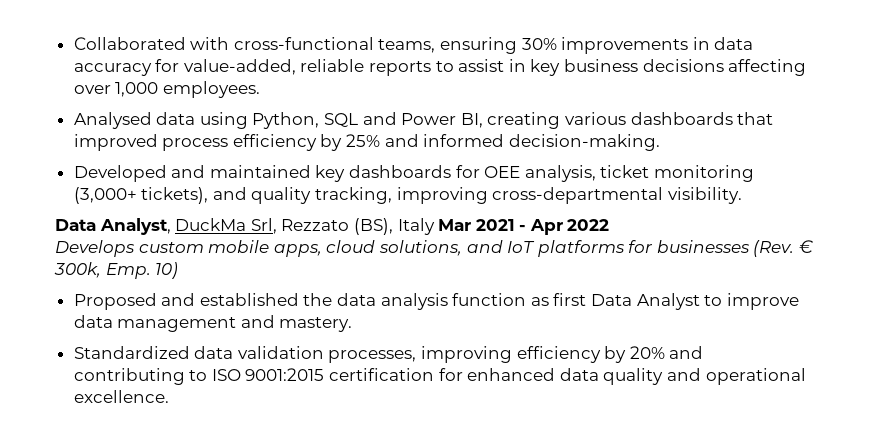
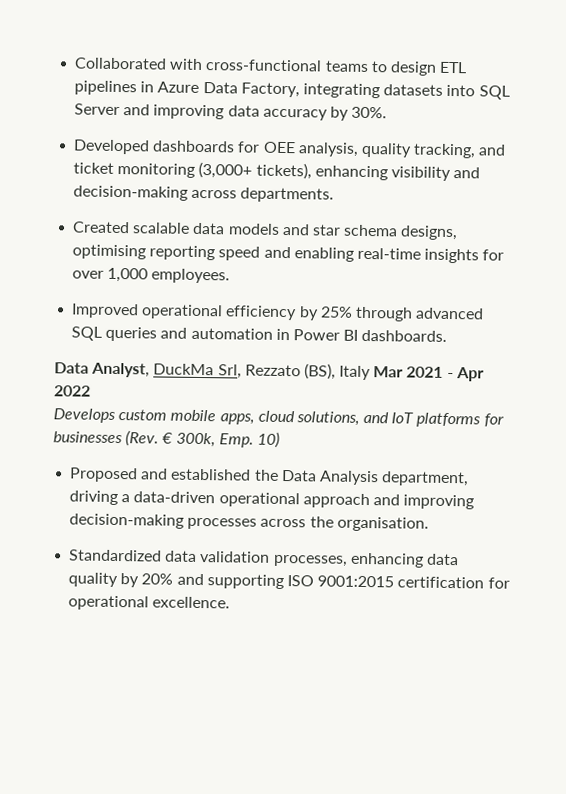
[378,37,754,54] [73,59,807,76] [73,81,260,98] [73,112,774,129] [73,134,660,151] [73,165,755,182] [73,187,742,204] teams, ensuring 30% improvements in data accuracy for value-added, reliable reports to assist in key business decisions affecting over 1,000 employees. // Analysed data using Python, SQL and Power BI, creating various dashboards that improved process efficiency by 25% and informed decision-making. // Developed and maintained key dashboards for OEE analysis, ticket monitoring (3,000+ tickets), and quality tracking, improving cross-departmental visibility. -> [324,60,468,76] [74,80,510,100] [74,103,388,121] [73,139,507,159] [73,161,481,182] [73,185,335,203] [72,221,459,241] [72,244,505,264] [72,267,231,284] [71,303,485,322] [71,326,448,342] teams to design ETL pipelines in Azure Data Factory, integrating datasets into SQL Server and improving data accuracy by 30%. // Developed dashboards for OEE analysis, quality tracking, and ticket monitoring (3,000+ tickets), enhancing visibility and decision-making across departments. // Created scalable data models and star schema designs, optimising reporting speed and enabling real-time insights for over 1,000 employees. // Improved operational efficiency by 25% through advanced SQL queries and automation in Power BI dashboards.
[337,293,799,310] [73,315,353,332] data analysis function as first Data Analyst to improve data management and mastery. -> [280,469,470,487] [69,490,475,510] [69,513,429,532] Data Analysis department, driving a data-driven operational approach and improving decision-making processes across the organisation.
[421,346,601,363] improving efficiency -> [349,552,459,568] [68,572,119,588] enhancing data quality
[73,368,208,385] contributing to -> [206,574,284,590] supporting
[467,368,702,385] enhanced data quality and -> (510, 583) none

